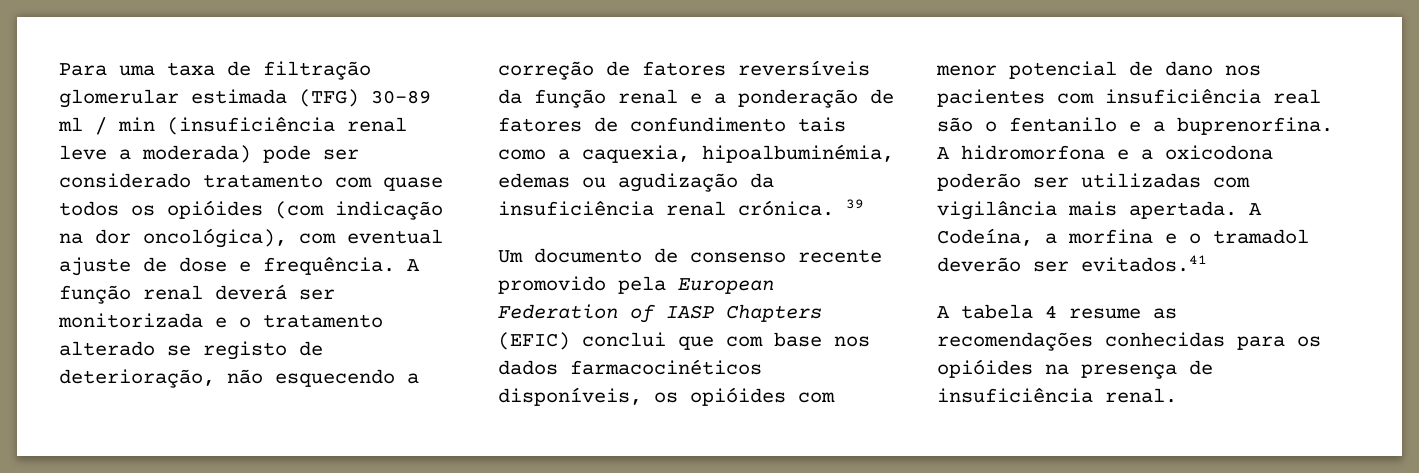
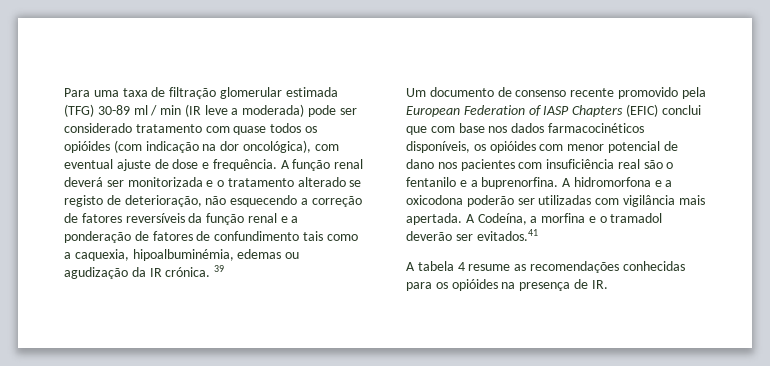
[167,117,407,135] (insuficiência renal -> [184,104,201,117] (IR
[498,201,726,216] insuficiência renal -> [149,268,162,277] IR
[937,388,1177,403] insuficiência renal. -> [591,280,608,289] IR.

